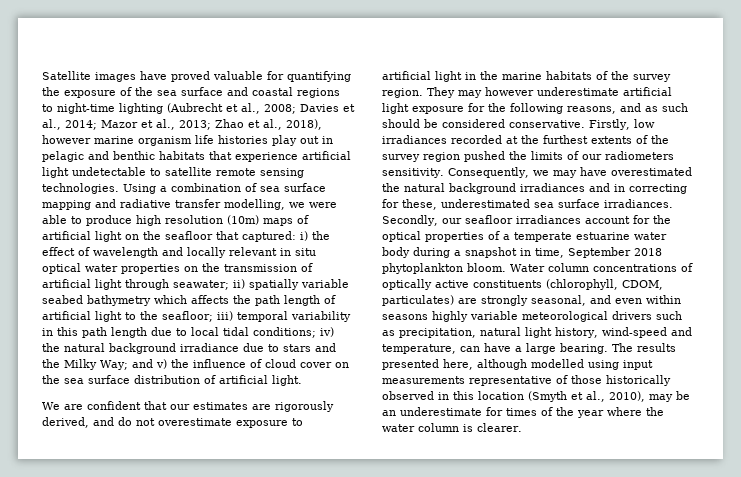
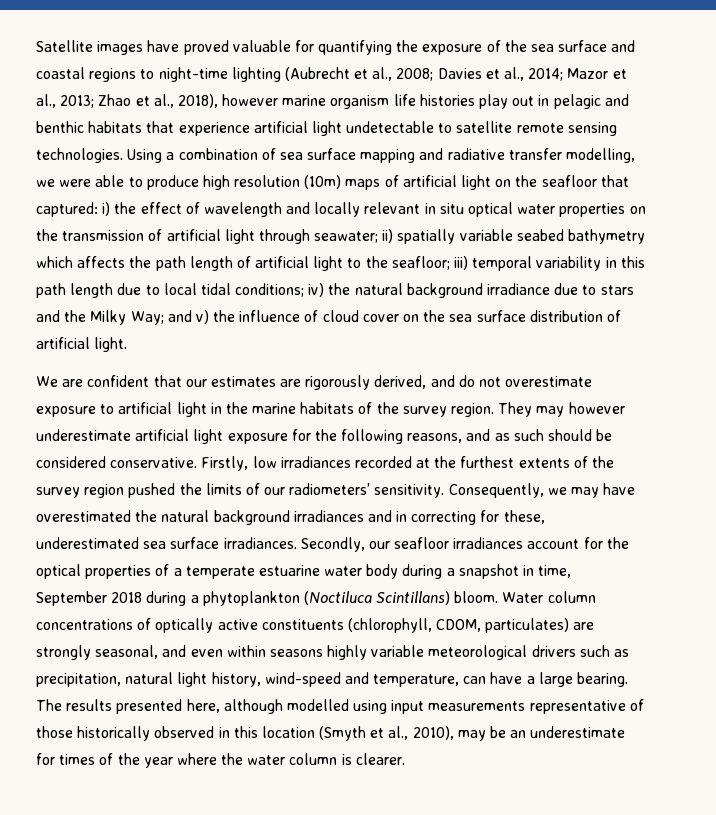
[605,151,674,160] radiometers -> [289,483,371,495] radiometers’
[382,263,463,274] phytoplankton -> [146,591,451,606] during a phytoplankton (Noctiluca Scintillans)

